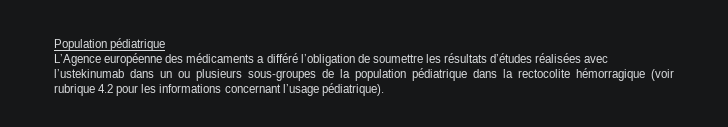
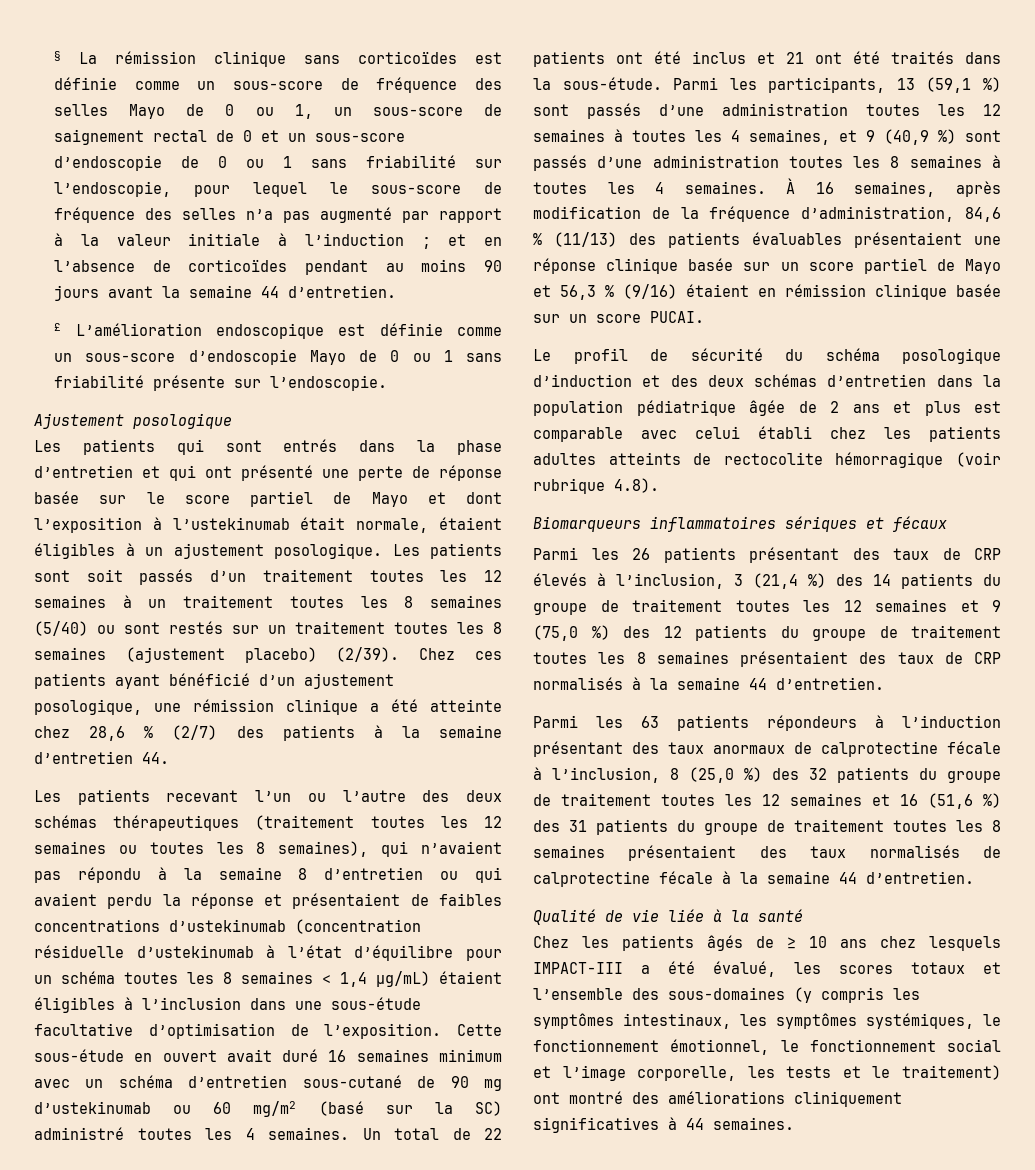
[54,38,166,51] [54,53,609,66] [54,68,674,81] [54,83,384,96] Population pédiatrique // L’Agence européenne des médicaments a différé l’obligation de soumettre les résultats d’études réalisées avec l’ustekinumab dans un ou plusieurs sous-groupes de la population pédiatrique dans la rectocolite hémorragique (voir rubrique 4.2 pour les informations concernant l’usage pédiatrique). -> [54,51,502,67] [54,77,503,93] [54,104,503,119] [54,129,406,145] [54,155,502,171] [54,181,503,197] [54,207,502,223] [54,233,502,249] [54,259,503,275] [54,285,397,301] [54,323,502,339] [54,349,503,365] [54,375,388,391] [34,413,232,429] [34,439,502,455] [34,465,502,481] [34,491,502,507] [34,517,502,533] [34,543,502,559] [34,569,503,585] [34,595,503,608] [34,621,502,636] [34,647,503,663] [34,673,394,689] [34,699,502,715] [34,725,502,741] [34,751,169,764] [34,789,503,805] [34,815,502,831] [34,841,502,857] [34,867,502,883] [34,893,502,909] [34,919,421,934] [34,945,502,961] [34,971,502,987] [34,997,421,1013] [34,1023,502,1039] [34,1049,502,1062] [34,1075,503,1091] [34,1101,503,1117] [34,1127,502,1140] [533,51,1001,67] [533,77,1001,93] [533,103,1001,119] [533,129,1001,145] [533,155,1001,171] [533,178,1001,197] [533,206,1001,222] [533,232,1001,248] [533,258,1001,274] [533,284,1001,300] [533,311,704,323] [533,348,1001,364] [533,374,1001,387] [533,400,1001,416] [533,426,1001,442] [533,452,1001,468] [533,478,659,494] [533,516,947,532] [533,547,1001,563] [533,573,1001,589] [533,599,1001,615] [533,625,1001,641] [533,651,1001,667] [533,677,884,690] [533,715,1001,731] [533,741,1001,757] [533,767,1001,783] [533,793,1001,809] [533,819,1001,835] [533,845,1001,861] [533,871,974,887] [533,909,803,925] [533,935,1001,951] [533,961,1001,977] [533,987,920,1003] [533,1013,1001,1029] [533,1039,1001,1055] [533,1065,1001,1081] [533,1091,902,1107] [533,1117,794,1133] § La rémission clinique sans corticoïdes est définie comme un sous-score de fréquence des selles Mayo de 0 ou 1, un sous-score de saignement rectal de 0 et un sous-score d’endoscopie de 0 ou 1 sans friabilité sur l’endoscopie, pour lequel le sous-score de fréquence des selles n’a pas augmenté par rapport à la valeur initiale à l’induction ; et en l’absence de corticoïdes pendant au moins 90 jours avant la semaine 44 d’entretien. // £ L’amélioration endoscopique est définie comme un sous-score d’endoscopie Mayo de 0 ou 1 sans friabilité présente sur l’endoscopie. // Ajustement posologique // Les patients qui sont entrés dans la phase d’entretien et qui ont présenté une perte de réponse basée sur le score partiel de Mayo et dont l’exposition à l’ustekinumab était normale, étaient éligibles à un ajustement posologique. Les patients sont soit passés d’un traitement toutes les 12 semaines à un traitement toutes les 8 semaines (5/40) ou sont restés sur un traitement toutes les 8 semaines (ajustement placebo) (2/39). Chez ces patients ayant bénéficié d’un ajustement posologique, une rémission clinique a été atteinte chez 28,6 % (2/7) des patients à la semaine d’entretien 44. // Les patients recevant l’un ou l’autre des deux schémas thérapeutiques (traitement toutes les 12 semaines ou toutes les 8 semaines), qui n’avaient pas répondu à la semaine 8 d’entretien ou qui avaient perdu la réponse et présentaient de faibles concentrations d’ustekinumab (concentration résiduelle d’ustekinumab à l’état d’équilibre pour un schéma toutes les 8 semaines < 1,4 µg/mL) étaient éligibles à l’inclusion dans une sous-étude facultative d’optimisation de l’exposition. Cette sous-étude en ouvert avait duré 16 semaines minimum avec un schéma d’entretien sous-cutané de 90 mg d’ustekinumab ou 60 mg/m2 (basé sur la SC) administré toutes les 4 semaines. Un total de 22 patients ont été inclus et 21 ont été traités dans la sous-étude. Parmi les participants, 13 (59,1 %) sont passés d’une administration toutes les 12 semaines à toutes les 4 semaines, et 9 (40,9 %) sont passés d’une administration toutes les 8 semaines à toutes les 4 semaines. À 16 semaines, après modification de la fréquence d’administration, 84,6 % (11/13) des patients évaluables présentaient une réponse clinique basée sur un score partiel de Mayo et 56,3 % (9/16) étaient en rémission clinique basée sur un score PUCAI. // Le profil de sécurité du schéma posologique d’induction et des deux schémas d’entretien dans la population pédiatrique âgée de 2 ans et plus est comparable avec celui établi chez les patients adultes atteints de rectocolite hémorragique (voir rubrique 4.8). // Biomarqueurs inflammatoires sériques et fécaux // Parmi les 26 patients présentant des taux de CRP élevés à l’inclusion, 3 (21,4 %) des 14 patients du groupe de traitement toutes les 12 semaines et 9 (75,0 %) des 12 patients du groupe de traitement toutes les 8 semaines présentaient des taux de CRP normalisés à la semaine 44 d’entretien. // Parmi les 63 patients répondeurs à l’induction présentant des taux anormaux de calprotectine fécale à l’inclusion, 8 (25,0 %) des 32 patients du groupe de traitement toutes les 12 semaines et 16 (51,6 %) des 31 patients du groupe de traitement toutes les 8 semaines présentaient des taux normalisés de calprotectine fécale à la semaine 44 d’entretien. // Qualité de vie liée à la santé // Chez les patients âgés de ≥ 10 ans chez lesquels IMPACT-III a été évalué, les scores totaux et l’ensemble des sous-domaines (y compris les symptômes intestinaux, les symptômes systémiques, le fonctionnement émotionnel, le fonctionnement social et l’image corporelle, les tests et le traitement) ont montré des améliorations cliniquement significatives à 44 semaines.

